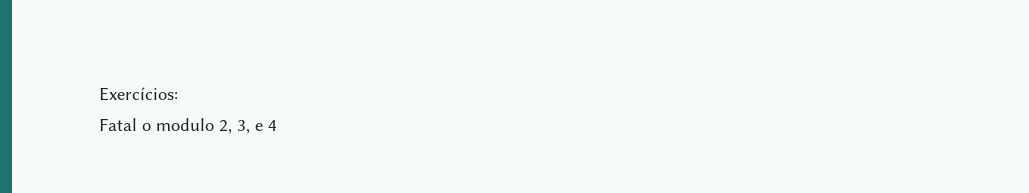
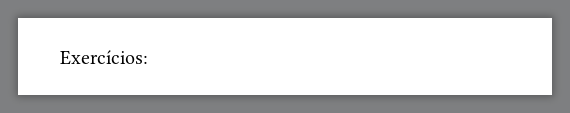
[99,118,277,134] // Fatal o modulo 2, 3, e 4 -> (148, 57) none

